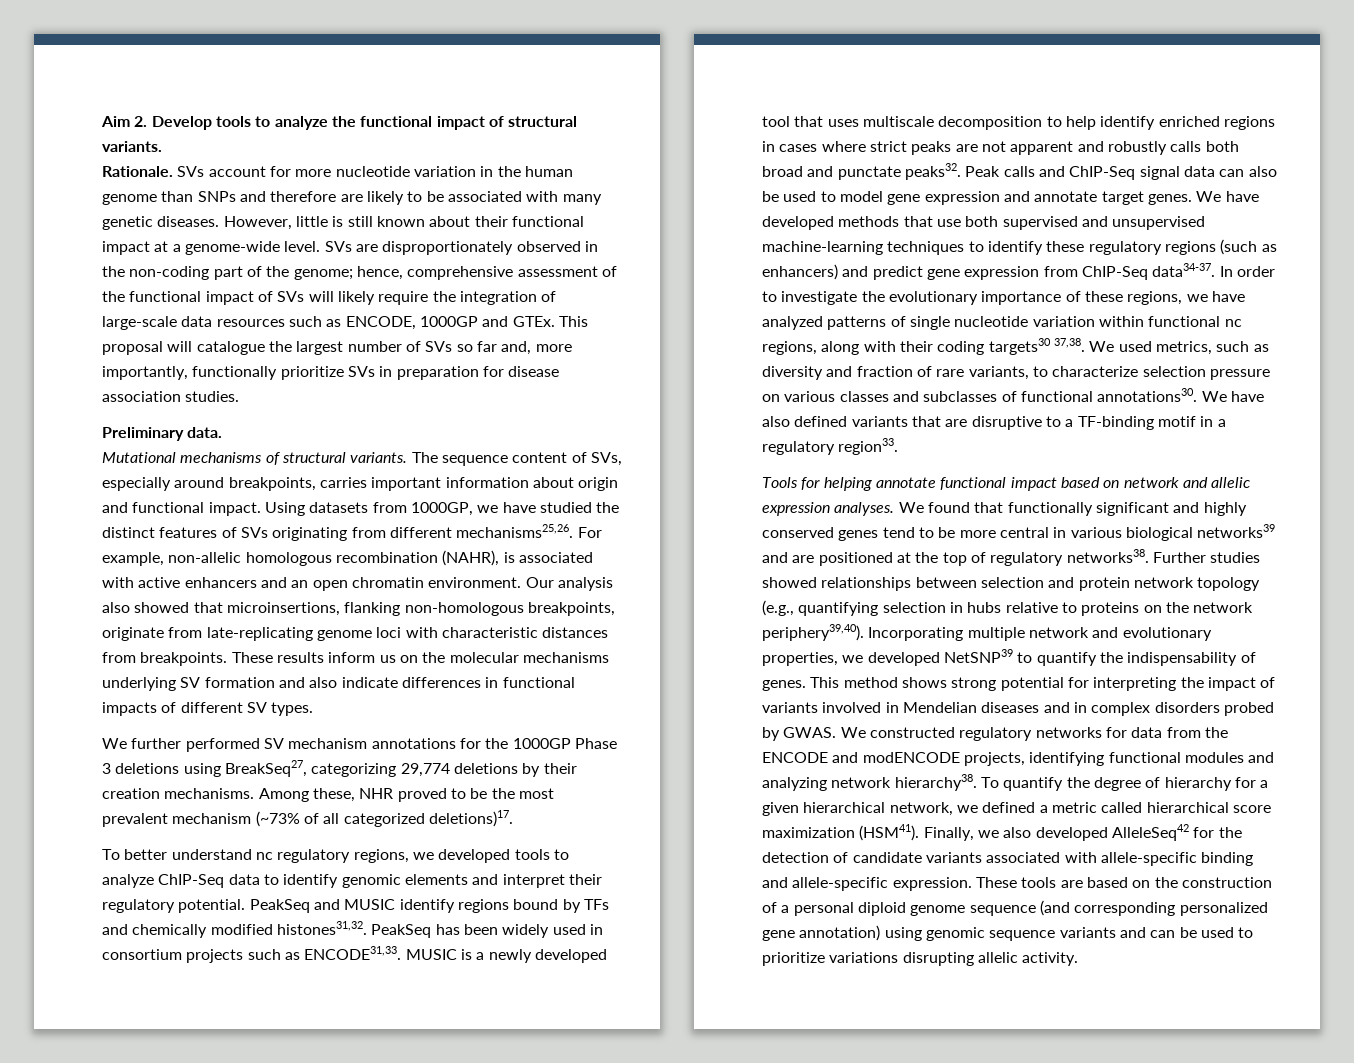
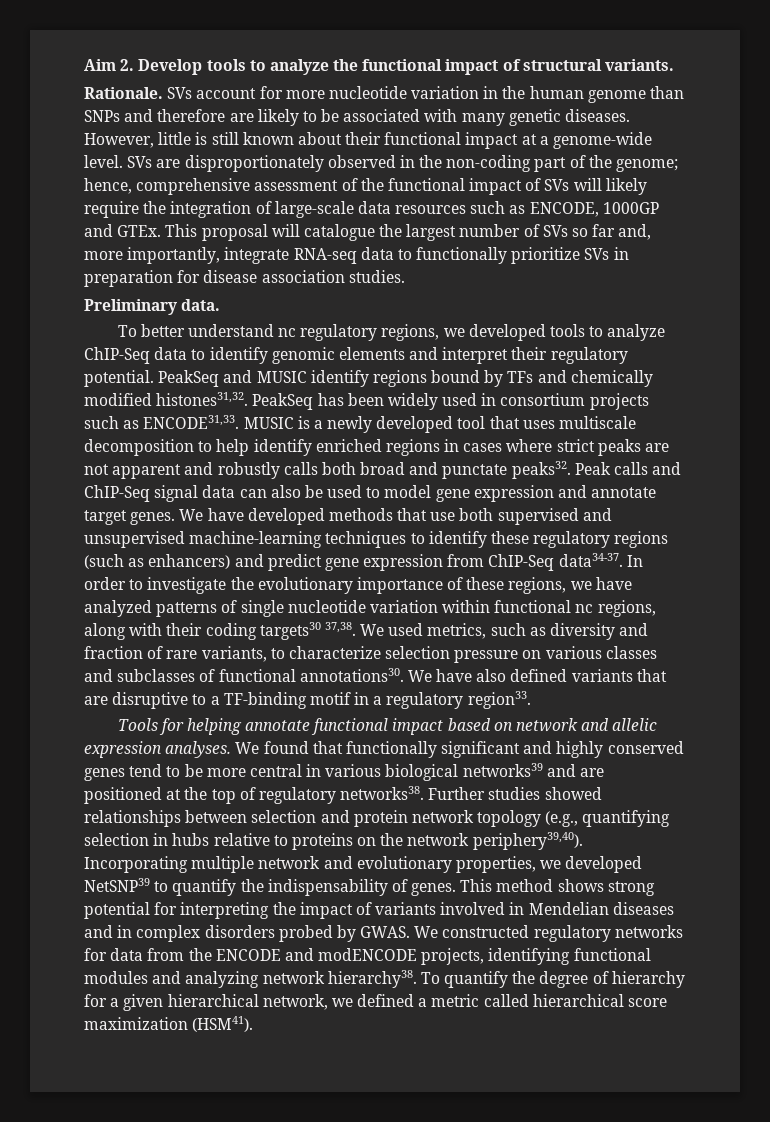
(188, 373) none -> [224,247,412,264] integrate RNA-seq data to
[102,452,622,466] [102,477,619,491] [102,502,620,516] [102,524,602,541] [102,550,593,566] [102,577,613,591] [102,602,615,616] [102,627,609,641] [102,652,609,666] [102,677,575,691] [102,702,314,716] [102,738,617,752] [102,760,577,777] [102,788,554,802] [102,810,513,827] // Mutational mechanisms of structural variants. The sequence content of SVs, especially around breakpoints, carries important information about origin and functional impact. Using datasets from 1000GP, we have studied the distinct features of SVs originating from different mechanisms25,26. For example, non-allelic homologous recombination (NAHR), is associated with active enhancers and an open chromatin environment. Our analysis also showed that microinsertions, flanking non-homologous breakpoints, originate from late-replicating genome loci with characteristic distances from breakpoints. These results inform us on the molecular mechanisms underlying SV formation and also indicate differences in functional impacts of different SV types. // We further performed SV mechanism annotations for the 1000GP Phase 3 deletions using BreakSeq27, categorizing 29,774 deletions by their creation mechanisms. Among these, NHR proved to be the most prevalent mechanism (~73% of all categorized deletions)17. -> (221, 305) none
[923,824,1242,841] [762,852,1254,866] [762,877,1272,891] [762,900,1268,916] [762,925,1254,941] [762,952,1079,966] Finally, we also developed AlleleSeq42 for the detection of candidate variants associated with allele-specific binding and allele-specific expression. These tools are based on the construction of a personal diploid genome sequence (and corresponding personalized gene annotation) using genomic sequence variants and can be used to prioritize variations disrupting allelic activity. -> (254, 1024) none

